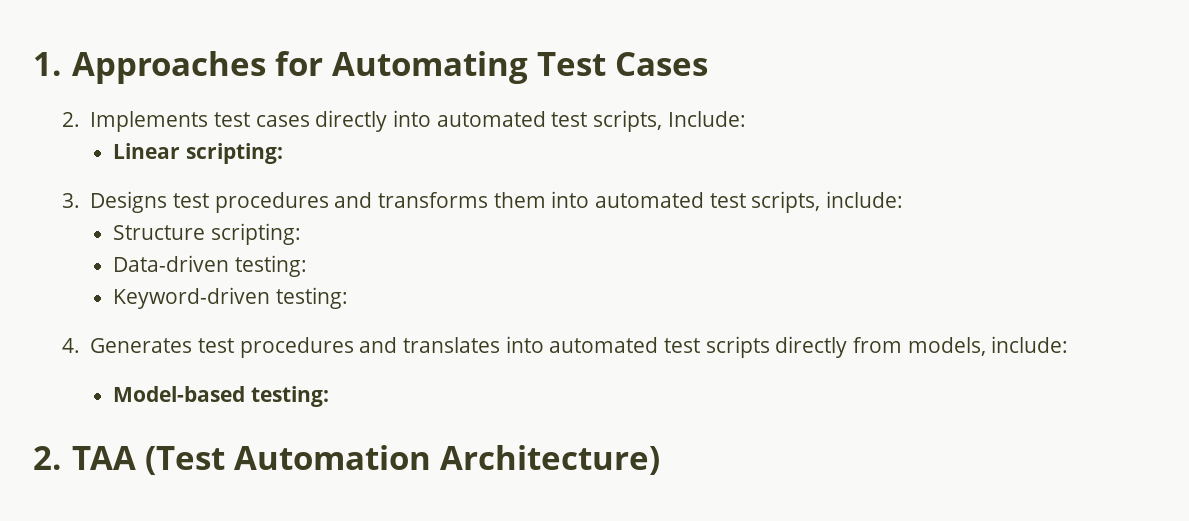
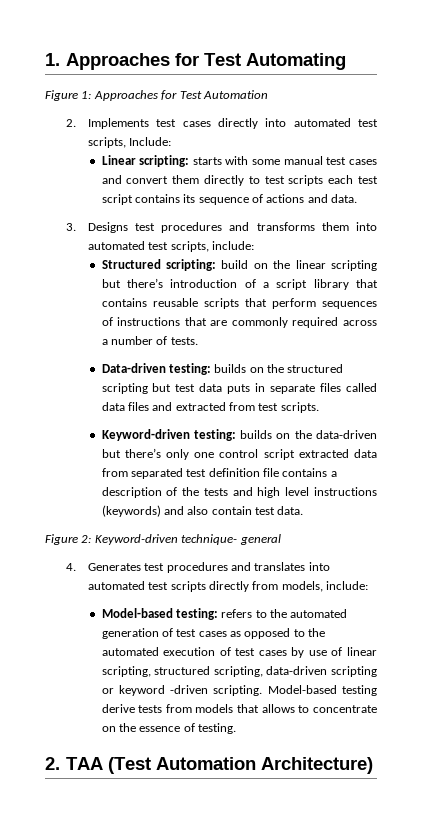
(324, 63) none -> [204,53,242,66] Test
[537,52,709,76] Test Cases -> [45,90,268,101] // Figure 1: Approaches for Test Automation
(283, 153) none -> [192,156,377,165] [101,175,378,186] [101,194,358,205] starts with some manual test cases and convert them directly to test scripts each test script contains its sequence of actions and data.
[113,223,301,245] [113,255,307,277] [113,287,348,309] Structure scripting: // Data-driven testing: // Keyword-driven testing: -> [101,259,377,271] [101,278,378,290] [101,298,377,309] [101,317,377,328] [101,336,198,345] [101,363,344,375] [101,383,377,394] [101,402,319,413] [101,429,378,441] [101,448,378,460] [101,468,337,479] [101,487,377,498] [101,505,304,517] [45,534,281,545] Structured scripting: build on the linear scripting but there’s introduction of a script library that contains reusable scripts that perform sequences of instructions that are commonly required across a number of tests. // Data-driven testing: builds on the structured scripting but test data puts in separate files called data files and extracted from test scripts. // Keyword-driven testing: builds on the data-driven but there’s only one control script extracted data from separated test definition file contains a description of the tests and high level instructions (keywords) and also contain test data. // Figure 2: Keyword-driven technique- general
(329, 396) none -> [221,609,348,618] [101,628,326,639] [101,647,377,658] [101,666,377,677] [101,685,378,696] [101,704,377,713] [101,723,236,734] refers to the automated generation of test cases as opposed to the automated execution of test cases by use of linear scripting, structured scripting, data-driven scripting or keyword -driven scripting. Model-based testing derive tests from models that allows to concentrate on the essence of testing.

